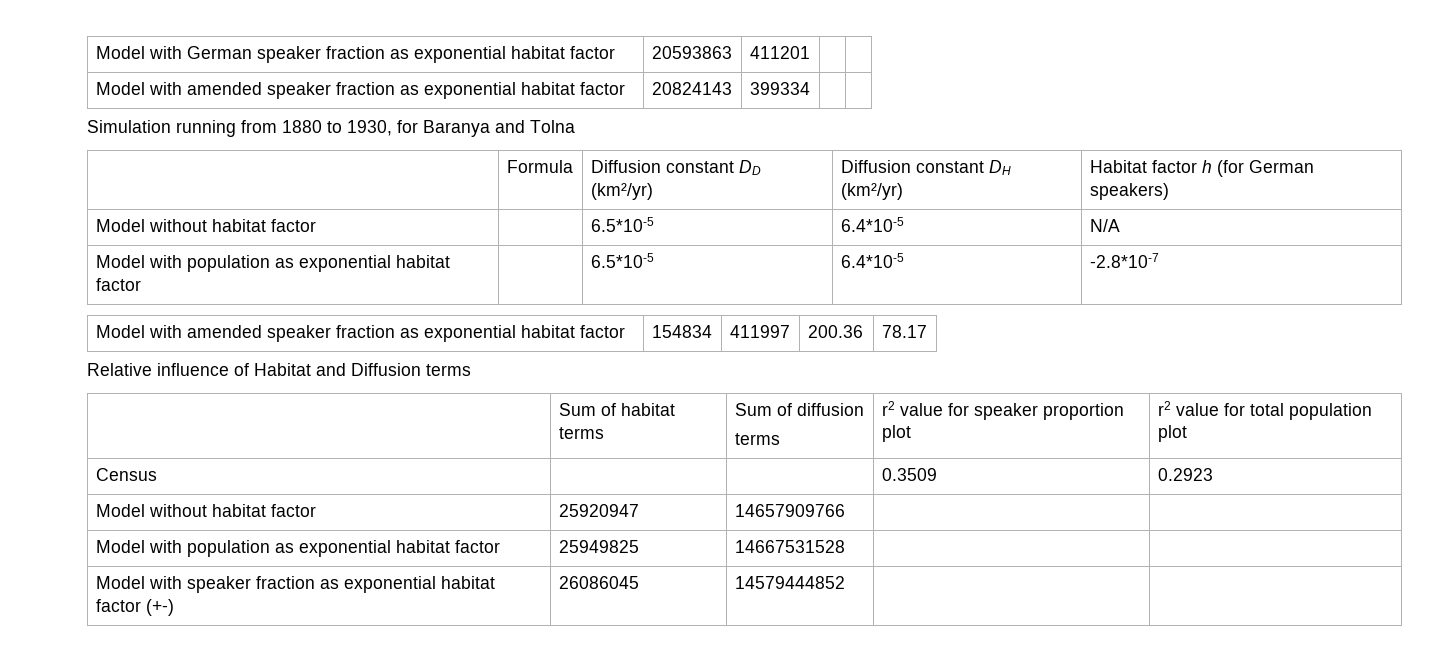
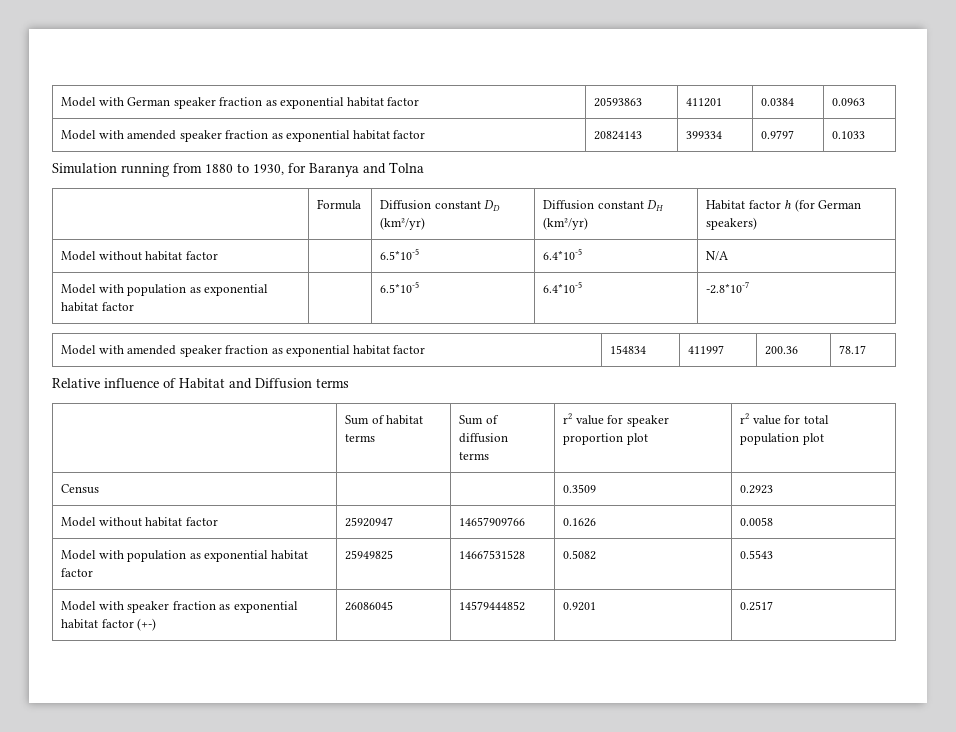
(810, 52) | -> [761,98,795,106] [832,98,866,106] 0.0384 | 0.0963
(810, 88) | -> [761,130,795,139] [832,131,866,139] 0.9797 | 0.1033
(845, 510) | -> [563,518,597,527] [740,517,774,526] 0.1626 | 0.0058
(845, 546) | -> [563,550,597,560] [740,550,774,559] 0.5082 | 0.5543
(845, 582) | -> [563,602,597,611] [740,601,774,611] 0.9201 | 0.2517

